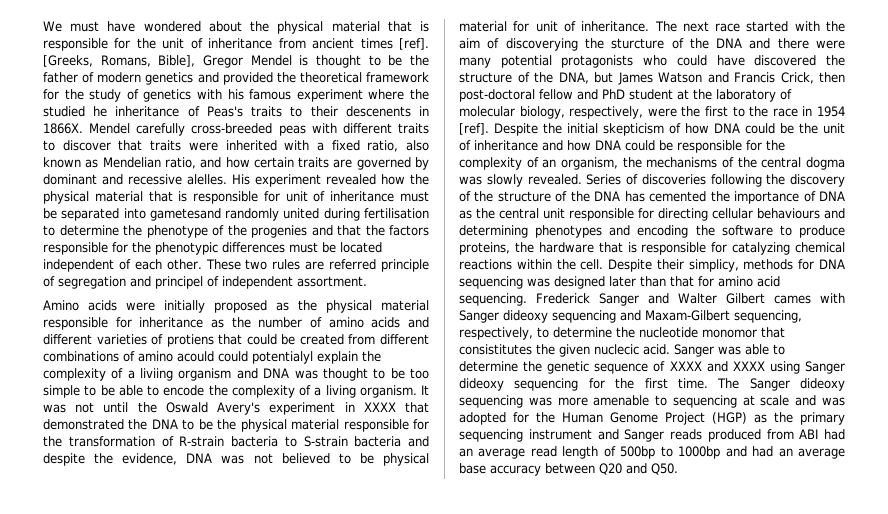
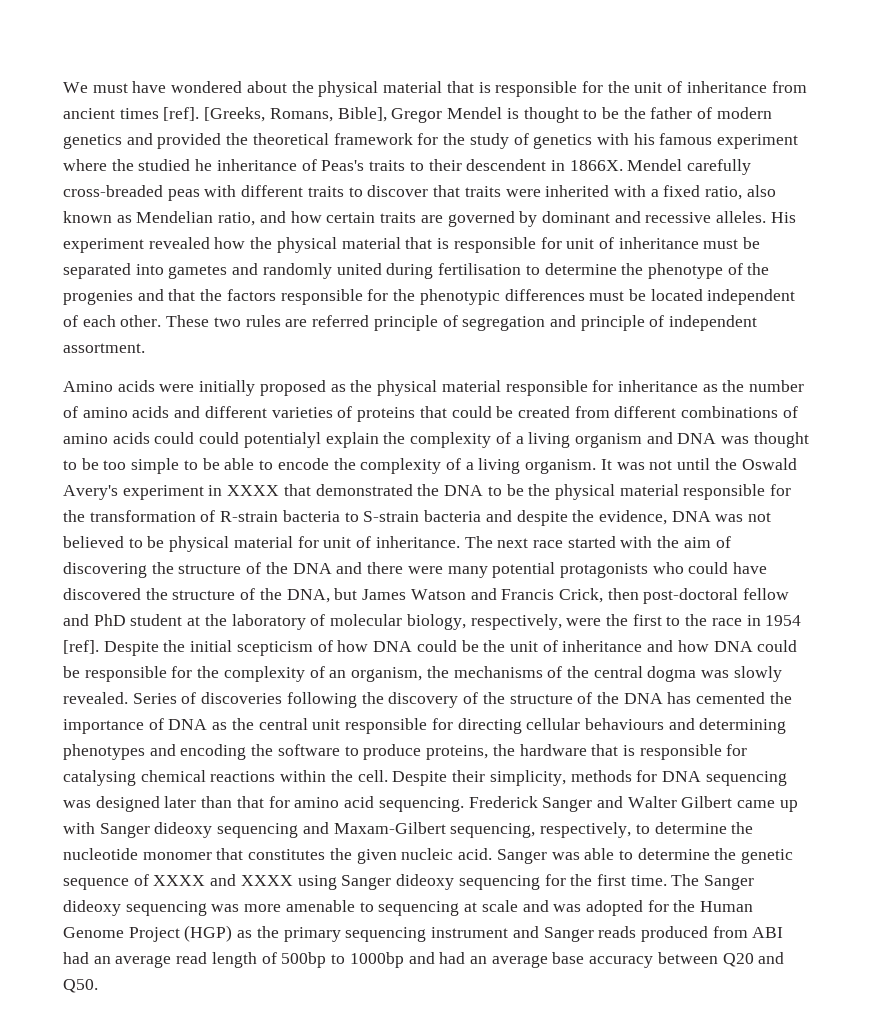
[345,106,411,117] descenents -> [466,159,547,171] descendent
[191,123,273,134] cross-breeded -> [63,185,163,197] cross-breaded
[187,174,227,185] alelles. -> [716,211,767,223] alleles.
[149,208,221,221] gametesand -> [168,263,259,279] gametes and
[155,276,203,289] principel -> [580,315,645,331] principle
[166,334,214,347] protiens -> [357,407,416,422] proteins
[177,351,214,362] acould -> [112,432,195,444] acids could
[140,368,174,381] liviing -> [528,432,571,448] living
[505,38,665,51] discoverying the sturcture -> [63,562,242,578] discovering the structure
[603,123,664,136] skepticism -> [236,641,313,656] scepticism
[732,242,791,255] catalyzing -> [63,770,136,786] catalysing
[688,259,739,272] simplicy, -> [489,770,566,786] simplicity,
[774,295,811,304] cames -> [737,800,798,812] came up
[702,327,785,338] [459,344,532,355] monomor that consistitutes -> [142,848,326,860] monomer that constitutes
[594,344,639,355] nuclecic -> [401,848,454,860] nucleic

